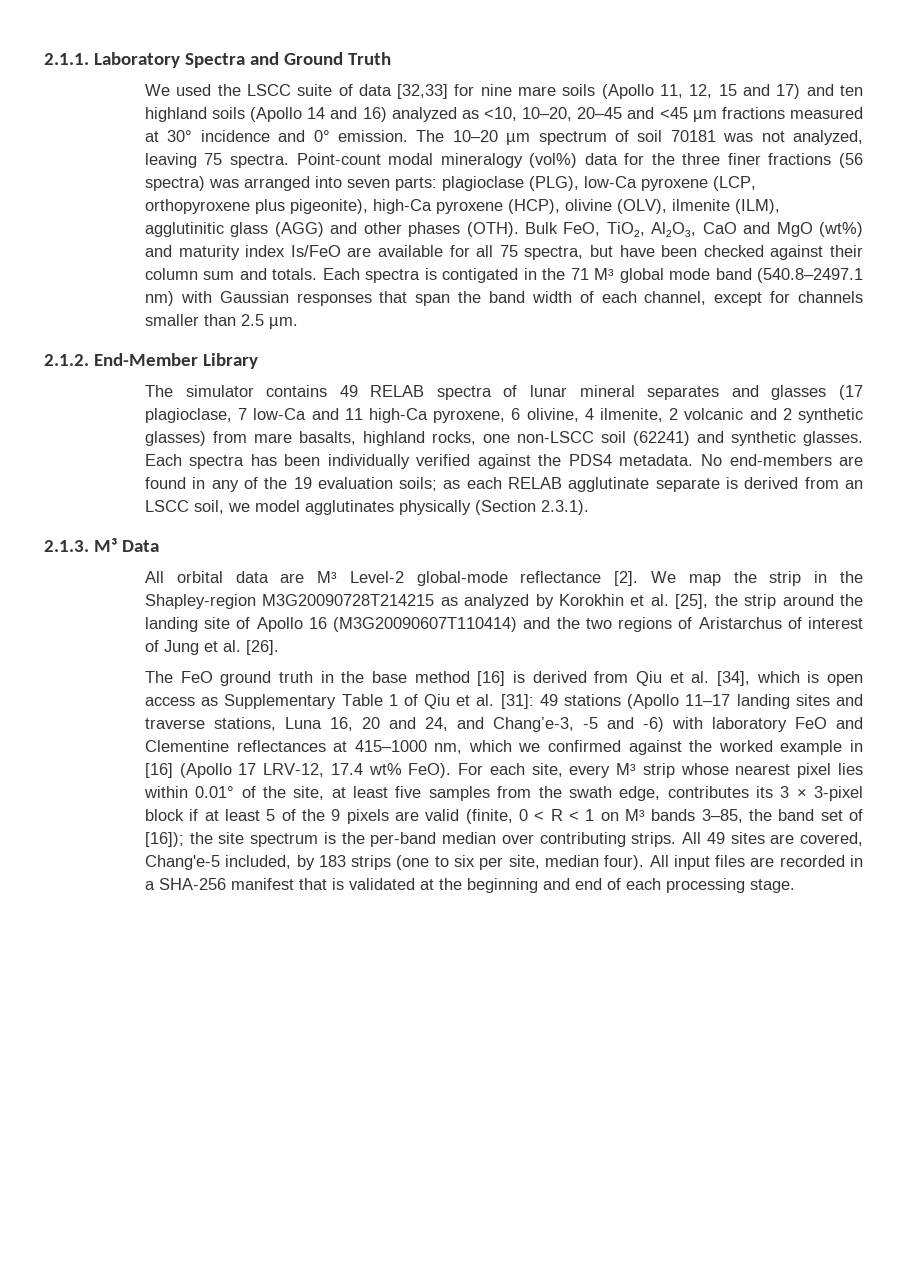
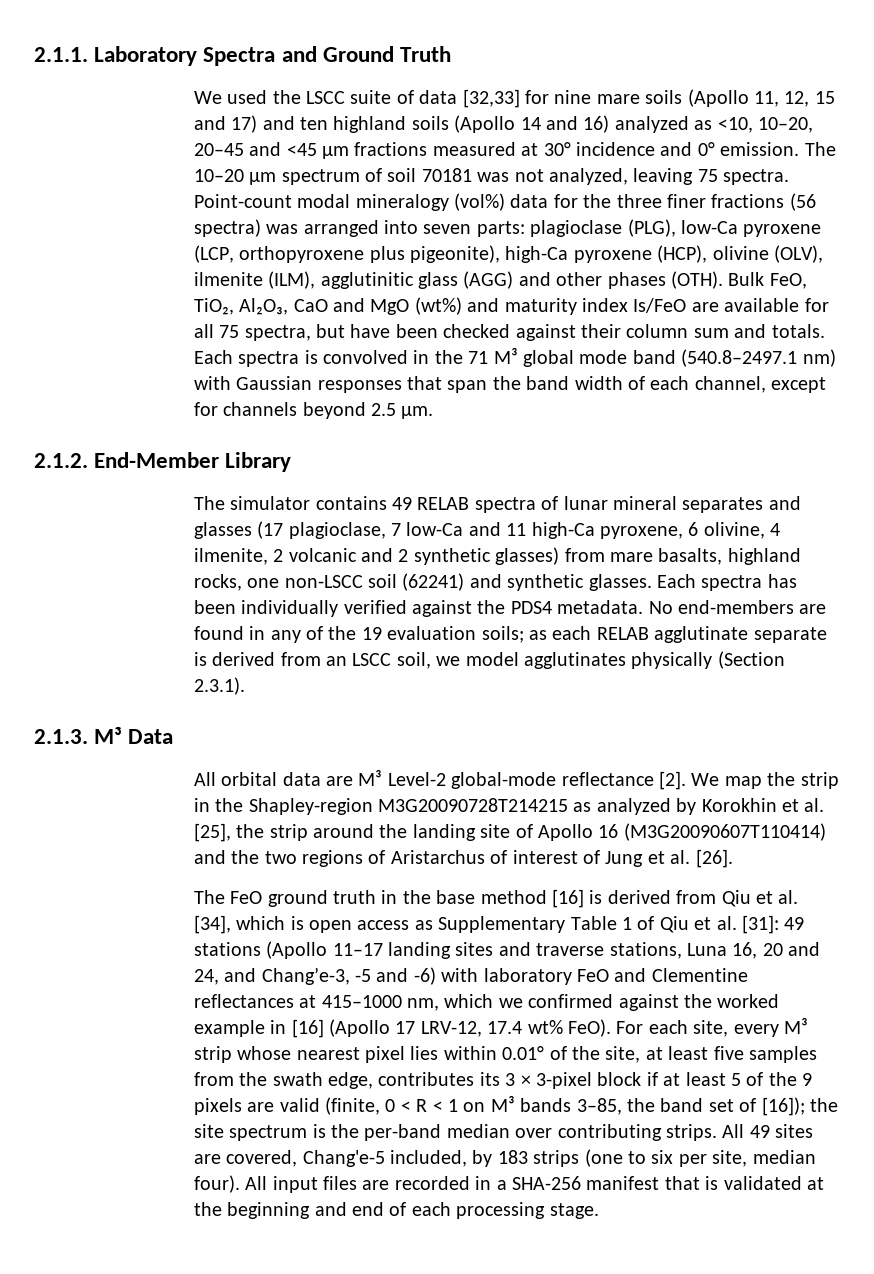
[442,268,519,283] contigated -> [323,350,409,364] convolved
[144,314,236,326] smaller than -> [302,402,366,419] beyond

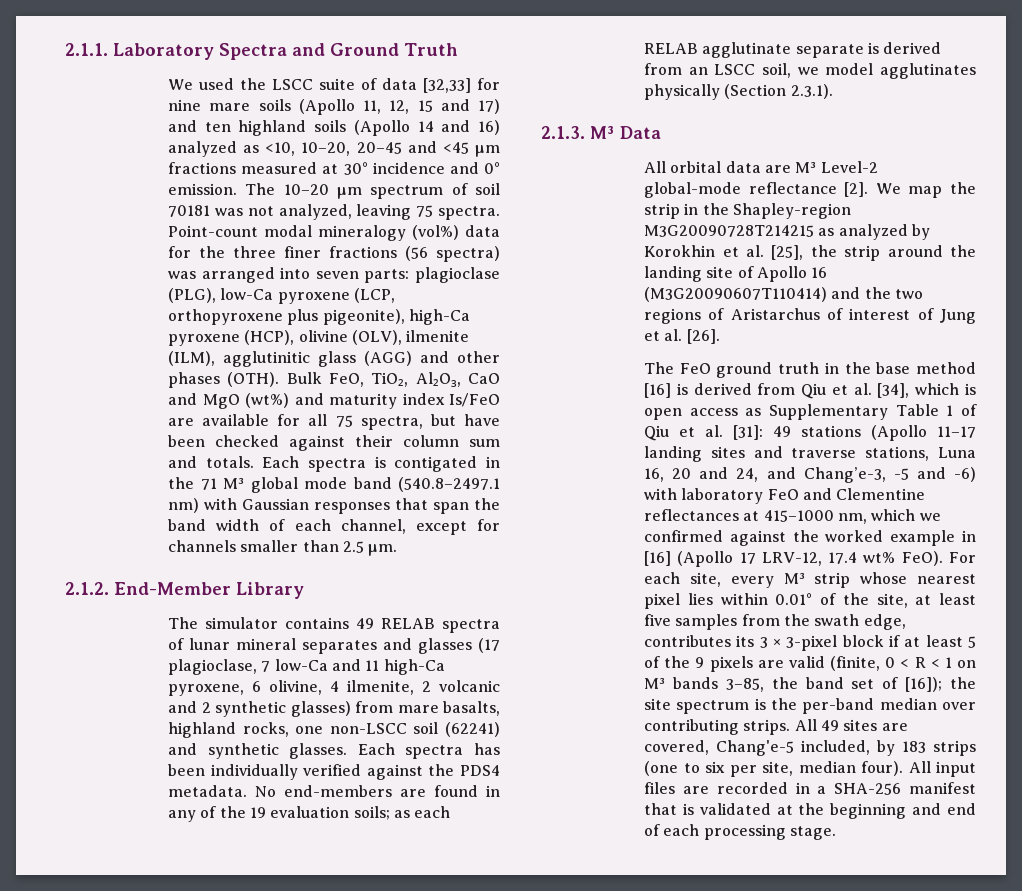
[323,350,409,364] convolved -> [394,456,478,472] contigated
[302,402,366,419] beyond -> [240,540,339,552] smaller than

